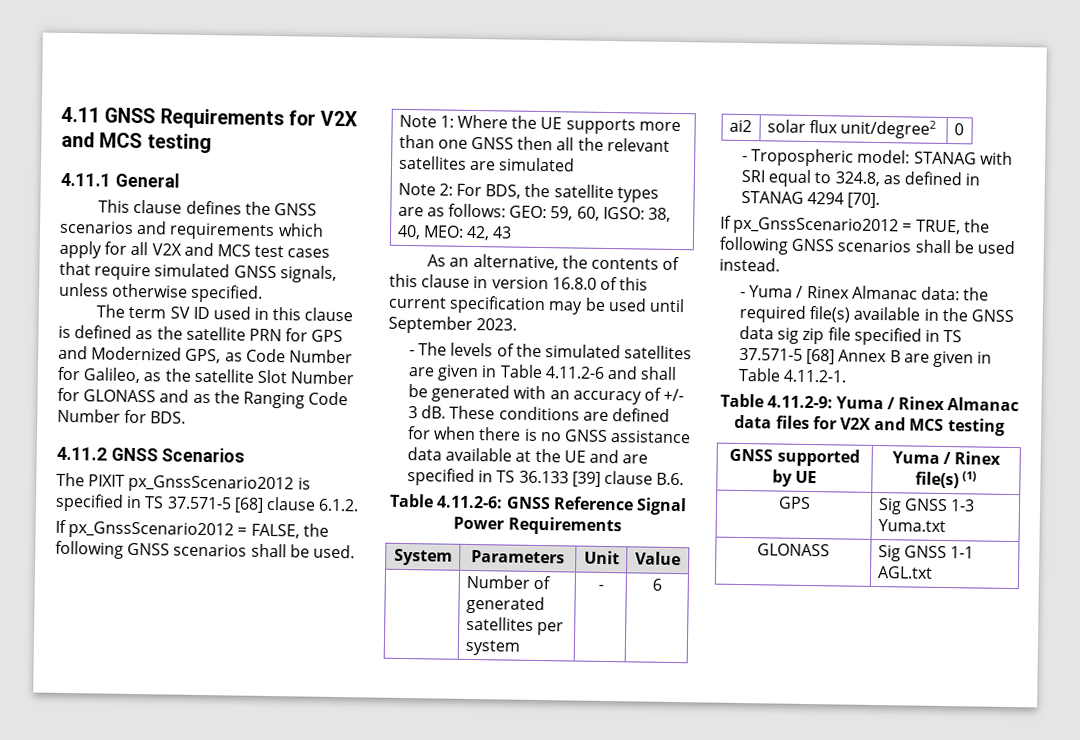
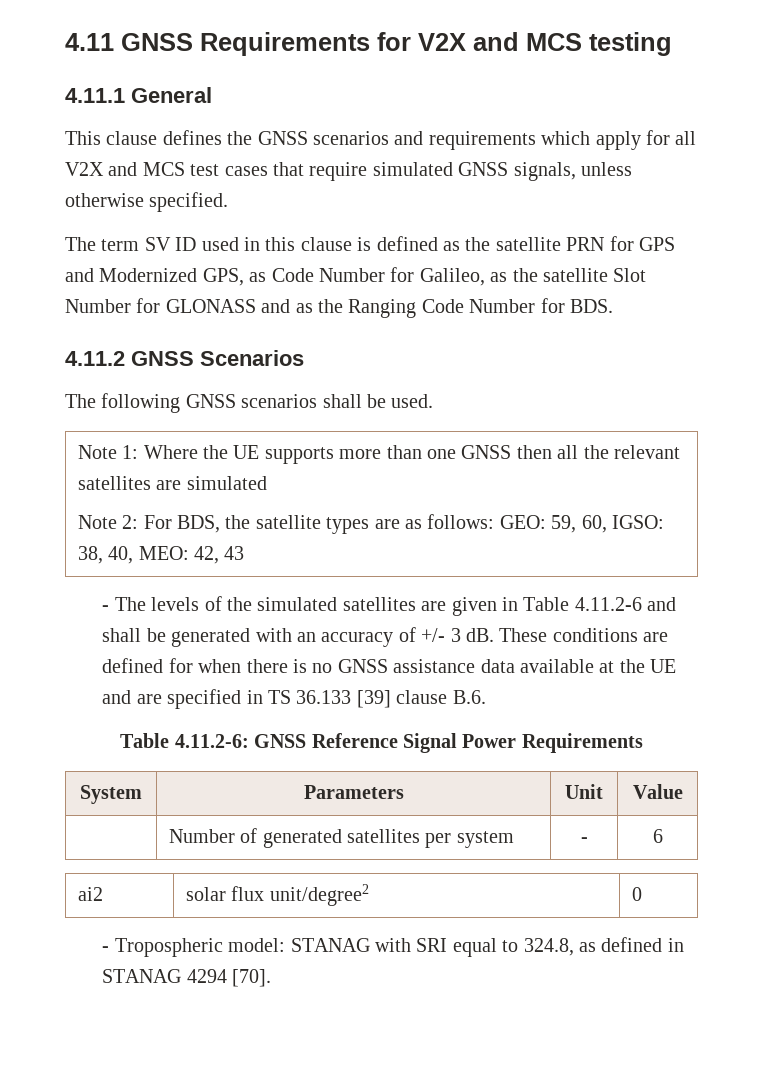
[88,474,311,494] [55,493,360,513] [55,519,329,540] PIXIT px_GnssScenario2012 is specified in TS 37.571-5 [68] clause 6.1.2. // If px_GnssScenario2012 = FALSE, the -> (96, 401) none
[427,253,681,271] [389,273,649,291] [388,295,685,315] [388,315,518,334] // As an alternative, the contents of this clause in version 16.8.0 of this current specification may be used until September 2023. -> (245, 553) none
[720,215,990,236] [719,236,1015,255] [719,257,780,272] [740,285,990,301] [739,304,1015,323] [739,325,963,346] [739,347,993,368] [738,367,848,383] [719,393,1020,412] [734,414,1005,436] [729,448,860,467] [771,469,818,487] [891,451,1002,465] [914,471,978,489] [777,496,811,510] [877,498,976,515] [877,519,946,533] [757,543,830,557] [877,545,975,562] [876,566,933,579] // If px_GnssScenario2012 = TRUE, the following GNSS scenarios shall be used instead. // - Yuma / Rinex Almanac data: the required file(s) available in the GNSS data sig zip file specified in TS 37.571-5 [68] Annex B are given in Table 4.11.2-1. // Table 4.11.2-9: Yuma / Rinex Almanac data files for V2X and MCS testing // GNSS supported by UE | Yuma / Rinex file(s) (1) // GPS | Sig GNSS 1-3 Yuma.txt // GLONASS | Sig GNSS 1-1 AGL.txt -> (272, 978) none

